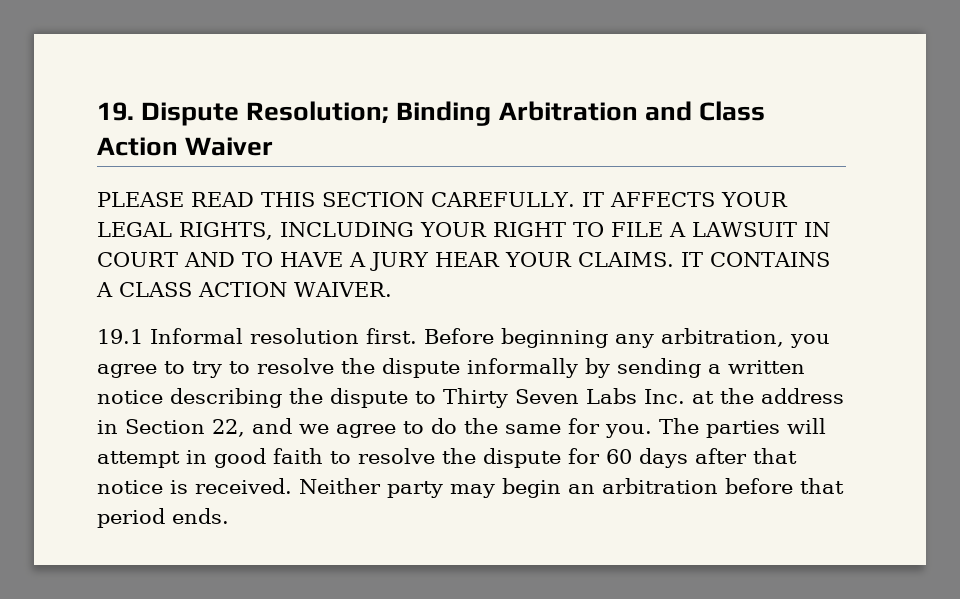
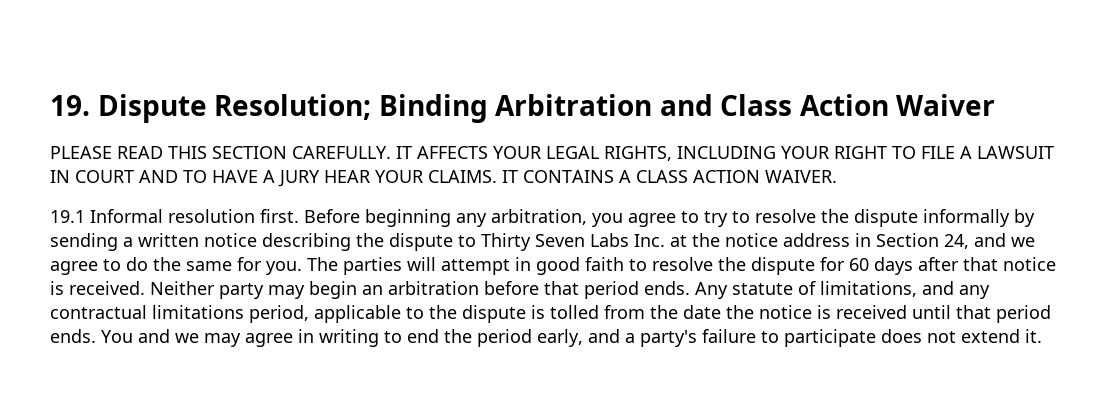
(754, 396) none -> [725,233,778,247] notice
[212,419,245,437] 22, -> [944,234,969,249] 24,
(229, 516) none -> [695,281,990,299] [50,305,1051,323] [50,329,1042,347] Any statute of limitations, and any contractual limitations period, applicable to the dispute is tolled from the date the notice is received until that period ends. You and we may agree in writing to end the period early, and a party's failure to participate does not extend it.

